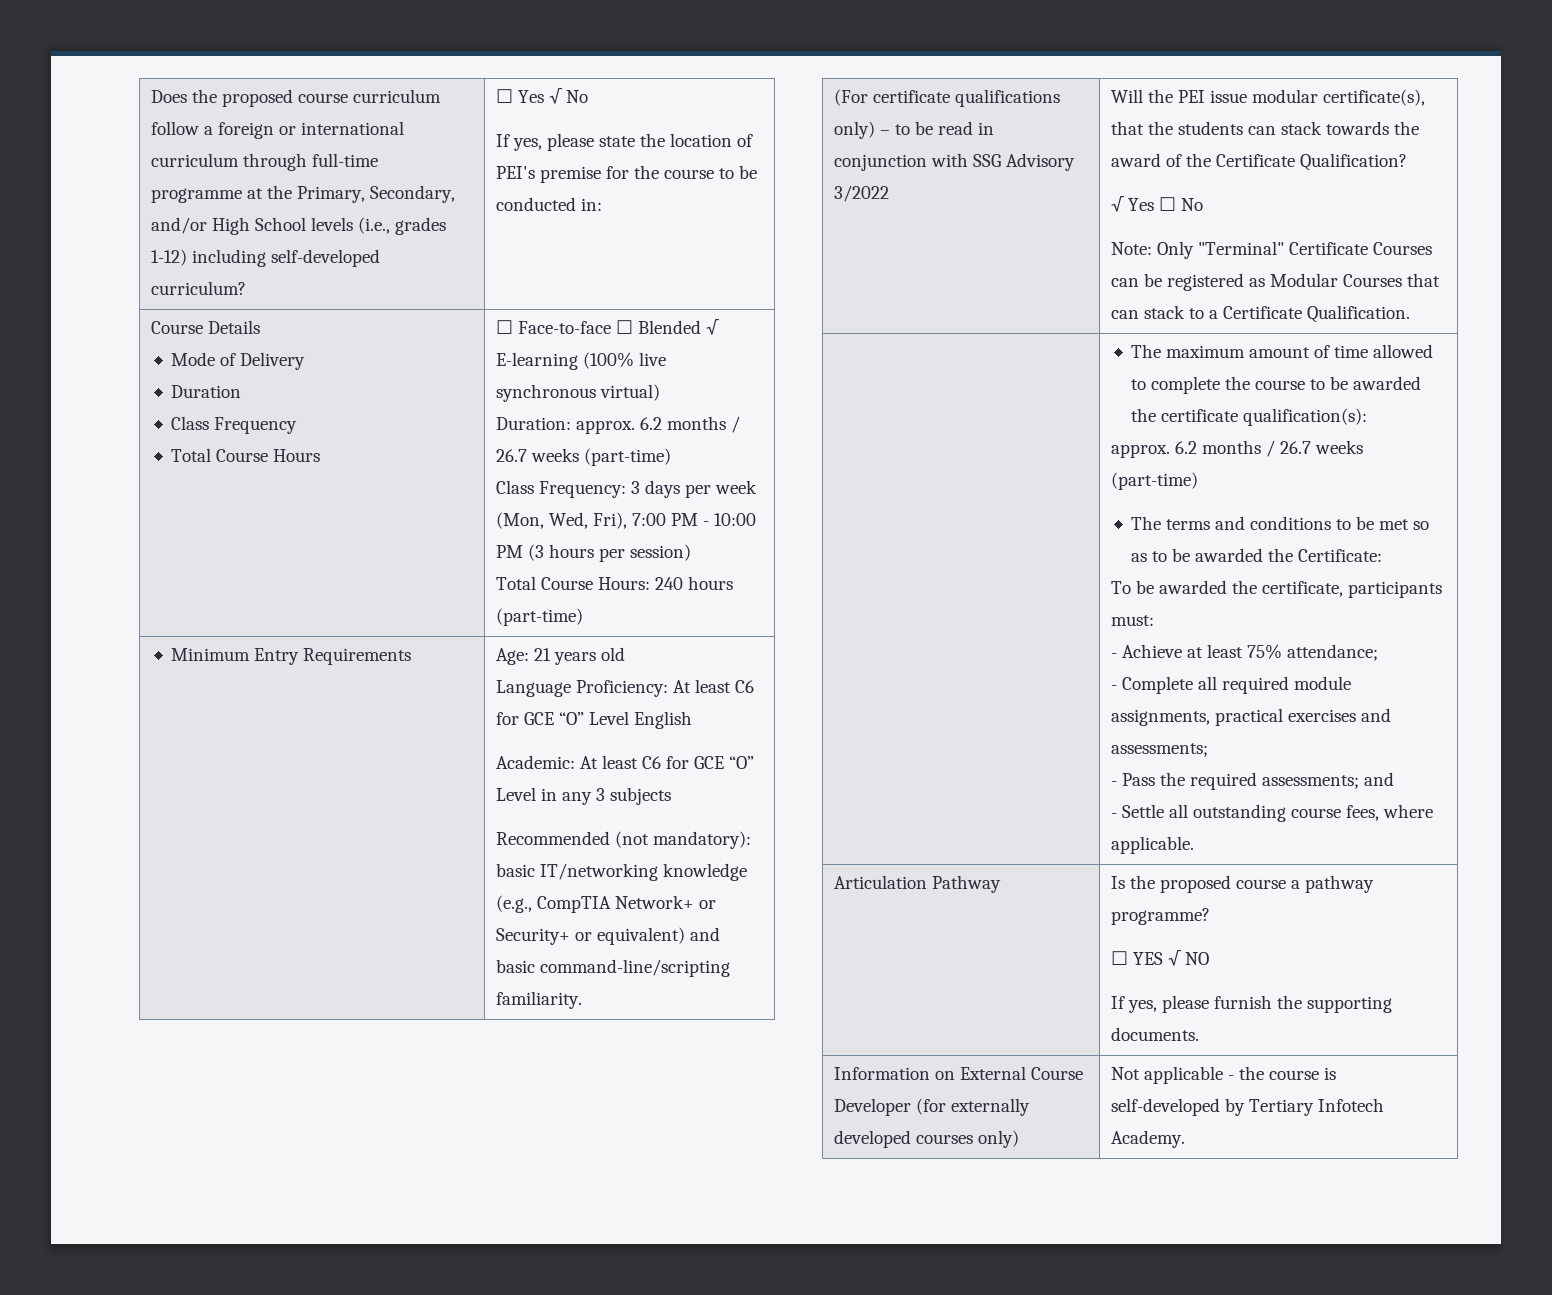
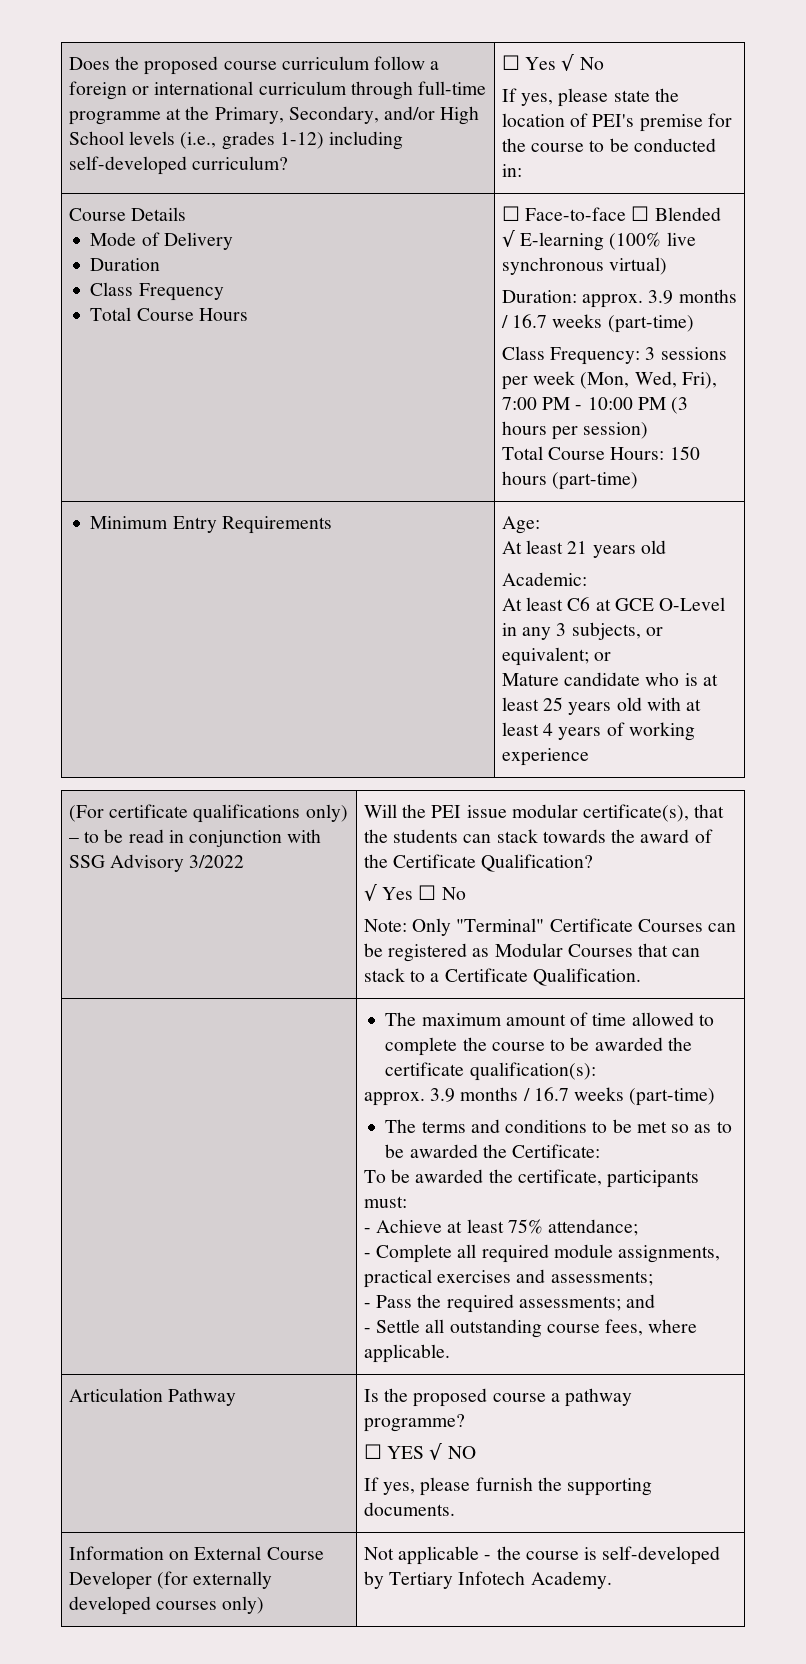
[639,416,740,433] [495,449,527,462] 6.2 months / 26.7 -> [648,289,737,304] [500,314,548,328] 3.9 months / 16.7
[644,480,680,498] days -> [660,347,727,360] sessions
[654,577,683,590] 240 -> [669,446,700,460] 150
(529, 656) none -> [501,540,564,554] // At least
[495,679,754,697] [495,711,692,729] [495,755,754,769] [495,787,671,805] [495,831,751,849] [495,863,747,881] [495,895,716,913] [495,927,720,945] [495,959,730,977] [495,991,582,1009] Language Proficiency: At least C6 for GCE “O” Level English // Academic: At least C6 for GCE “O” Level in any 3 subjects // Recommended (not mandatory): basic IT/networking knowledge (e.g., CompTIA Network+ or Security+ or equivalent) and basic command-line/scripting familiarity. -> [501,572,587,586] [501,597,726,611] [501,622,663,640] [501,647,612,666] [501,672,718,686] [501,697,702,715] [501,722,695,741] [501,748,589,766] Academic: // At least C6 at GCE O-Level in any 3 subjects, or equivalent; or // Mature candidate who is at least 25 years old with at least 4 years of working experience
[1174,440,1311,457] 6.2 months / 26.7 -> [430,1087,569,1102] 3.9 months / 16.7

